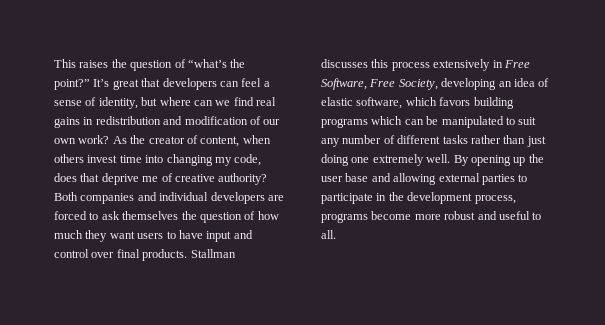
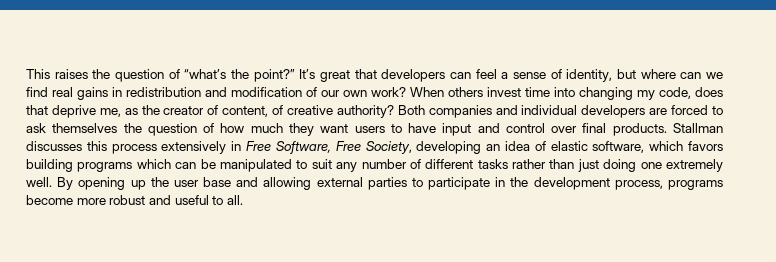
[112,135,271,147] As the creator of content, when -> [410,87,444,97] When
[142,176,159,182] me -> [99,105,269,117] me, as the creator of content,

